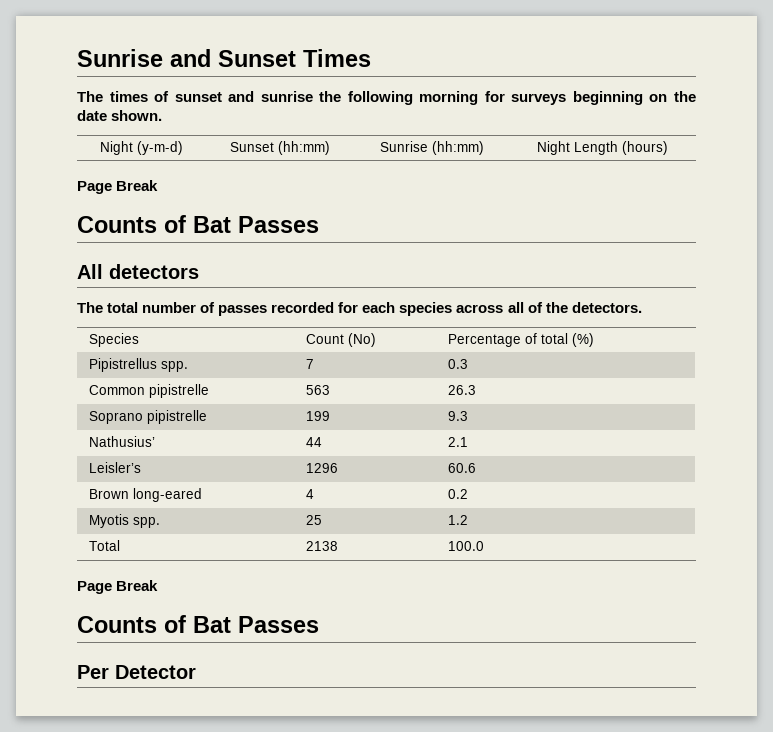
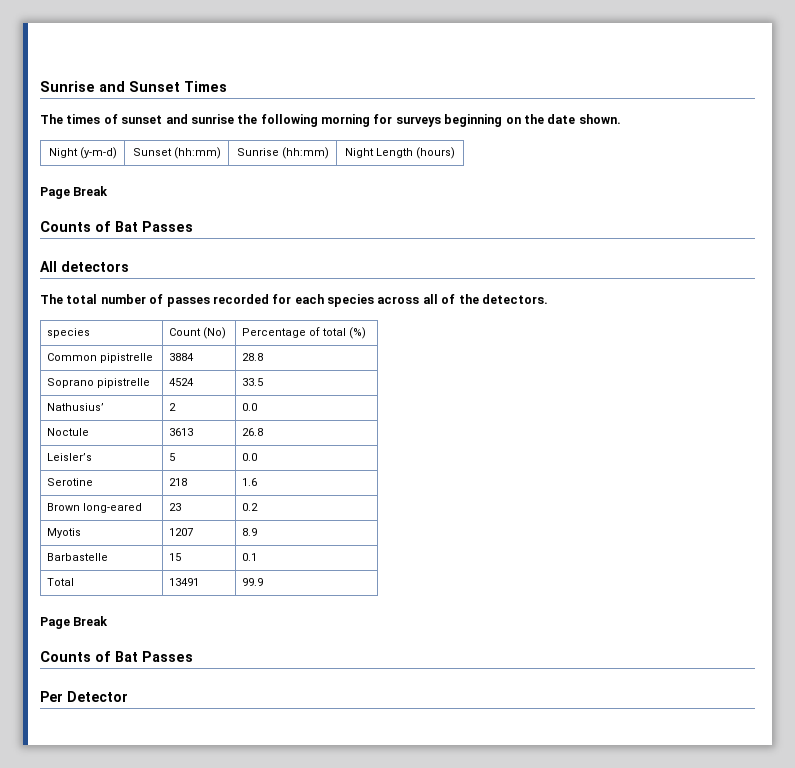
[88,333,139,347] Species -> [47,328,91,338] species
[88,358,188,372] [305,359,314,369] [447,359,468,369] // Pipistrellus spp. | 7 | 0.3 -> (367, 333) none
[305,385,330,395] [447,385,476,395] 563 | 26.3 -> [169,353,195,361] [242,353,264,361] 3884 | 28.8
[305,411,330,421] [447,411,468,421] 199 | 9.3 -> [169,378,195,386] [242,378,264,386] 4524 | 33.5
[305,437,322,447] [447,437,468,447] [88,462,141,473] [305,463,338,473] [447,463,476,473] 44 | 2.1 // Leisler’s | 1296 | 60.6 -> [169,403,177,411] [242,403,258,411] [47,428,90,436] [169,428,194,436] [242,428,264,436] [47,453,93,461] [169,453,176,461] [242,453,258,461] [47,478,94,486] [169,478,188,486] [242,478,258,486] 2 | 0.0 // Noctule | 3613 | 26.8 // Leisler’s | 5 | 0.0 // Serotine | 218 | 1.6
[305,489,314,499] 4 -> [169,503,182,511] 23
[132,517,160,528] [305,515,322,525] [447,515,468,525] spp. | 25 | 1.2 -> [169,528,194,536] [242,528,258,536] [47,553,109,561] [169,553,182,561] [242,553,258,561] | 1207 | 8.9 // Barbastelle | 15 | 0.1
[305,541,338,551] [447,541,484,551] 2138 | 100.0 -> [169,578,200,586] [242,578,264,586] 13491 | 99.9

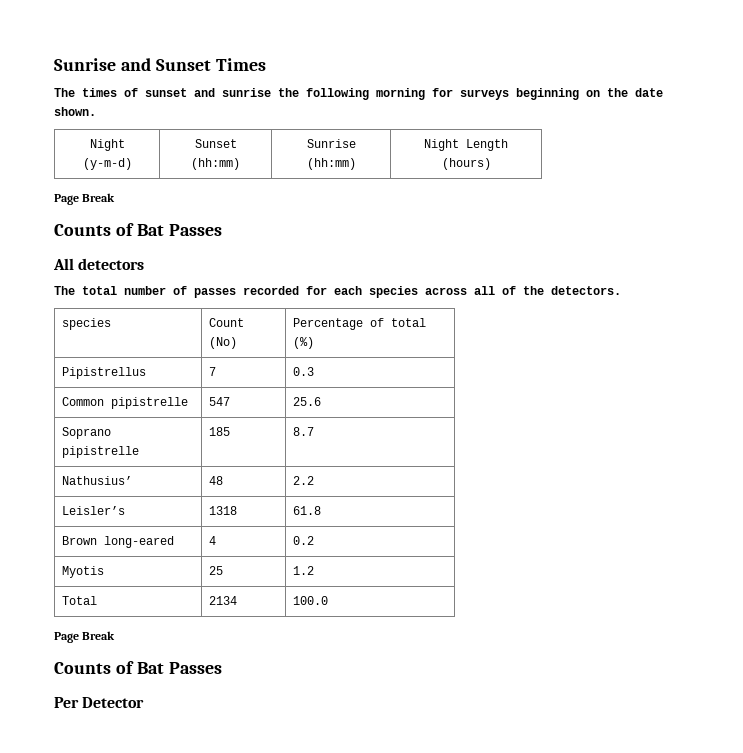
(367, 333) none -> [61,367,146,379] [208,367,216,376] [292,367,314,376] // Pipistrellus | 7 | 0.3
[169,353,195,361] [242,353,264,361] 3884 | 28.8 -> [208,397,230,406] [292,397,321,406] 547 | 25.6
[169,378,195,386] [242,378,264,386] 4524 | 33.5 -> [208,427,230,436] [292,427,314,436] 185 | 8.7
[169,403,177,411] [242,403,258,411] [47,428,90,436] [169,428,194,436] [242,428,264,436] [47,453,93,461] [169,453,176,461] [242,453,258,461] [47,478,94,486] [169,478,188,486] [242,478,258,486] 2 | 0.0 // Noctule | 3613 | 26.8 // Leisler’s | 5 | 0.0 // Serotine | 218 | 1.6 -> [208,476,223,485] [292,476,314,485] [61,506,125,515] [208,506,237,515] [292,506,321,515] 48 | 2.2 // Leisler’s | 1318 | 61.8
[169,503,182,511] 23 -> [208,536,216,545] 4
[169,528,194,536] [242,528,258,536] [47,553,109,561] [169,553,182,561] [242,553,258,561] 1207 | 8.9 // Barbastelle | 15 | 0.1 -> [208,566,223,575] [292,566,314,575] 25 | 1.2
[169,578,200,586] [242,578,264,586] 13491 | 99.9 -> [208,596,237,605] [292,596,328,605] 2134 | 100.0

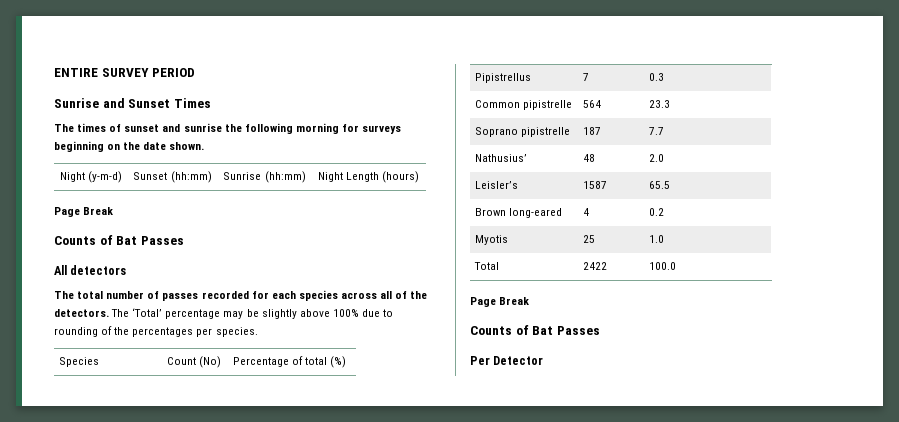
(54, 64) none -> [54,68,196,77] ENTIRE SURVEY PERIOD //
[61,318,111,330] // species -> [111,308,394,319] [54,326,258,337] [58,357,99,367] The ‘Total’ percentage may be slightly above 100% due to rounding of the percentages per species. // Species
[208,397,230,406] [292,397,321,406] 547 | 25.6 -> [582,100,601,108] [648,100,670,108] 564 | 23.3
[208,427,230,436] [292,427,314,436] 185 | 8.7 -> [582,127,601,135] [648,127,664,135] 187 | 7.7
[292,476,314,485] 2.2 -> [648,154,664,162] 2.0
[208,506,237,515] [292,506,321,515] 1318 | 61.8 -> [582,181,607,189] [648,181,670,189] 1587 | 65.5
[292,566,314,575] 1.2 -> [648,235,664,243] 1.0
[208,596,237,605] 2134 -> [582,262,607,270] 2422

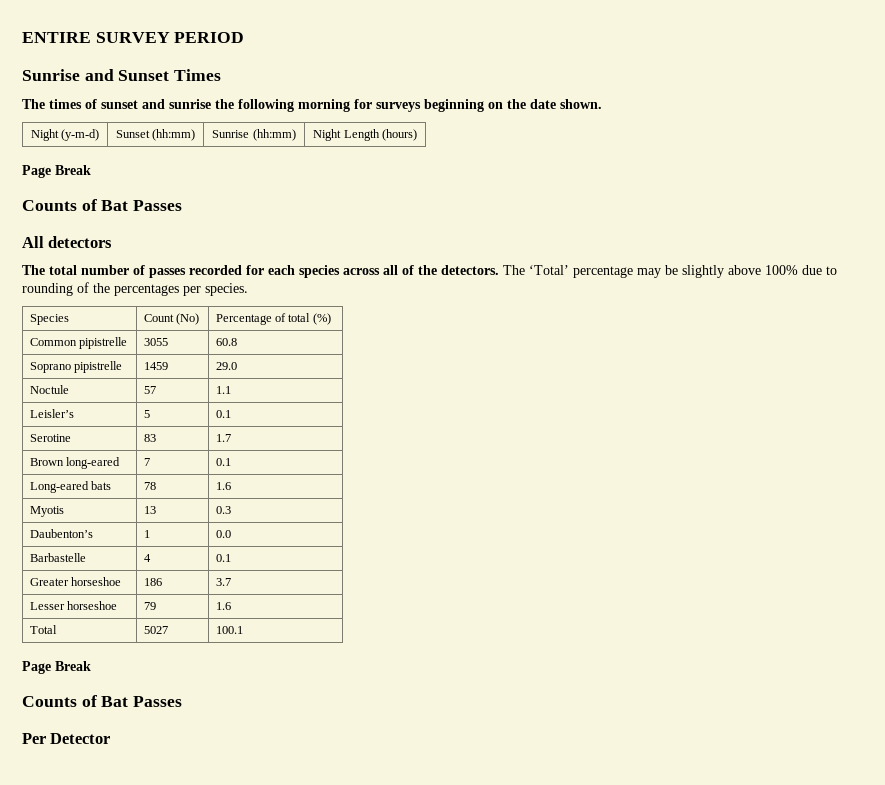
[474,73,531,83] [582,73,589,81] [648,73,664,81] // Pipistrellus | 7 | 0.3 -> (331, 319) none
[582,100,601,108] [648,100,670,108] 564 | 23.3 -> [143,338,168,346] [215,338,237,346] 3055 | 60.8
[582,127,601,135] [648,127,664,135] [474,154,527,162] [582,154,595,162] [648,154,664,162] [474,181,518,189] [582,181,607,189] [648,181,670,189] [474,208,563,218] [582,208,589,216] [648,208,664,216] [474,235,508,245] [582,235,595,243] [648,235,664,243] 187 | 7.7 // Nathusius’ | 48 | 2.0 // Leisler’s | 1587 | 65.5 // Brown long-eared | 4 | 0.2 // Myotis | 25 | 1.0 -> [143,362,168,370] [215,362,237,370] [29,385,69,394] [143,386,156,394] [215,386,231,394] [29,409,74,418] [143,410,150,418] [215,410,231,418] [29,434,71,442] [143,434,156,442] [215,434,231,442] [29,457,120,469] [143,458,150,466] [215,458,231,466] [29,481,111,493] [143,482,156,490] [215,482,231,490] [29,506,64,517] [143,506,156,514] [215,506,231,514] [29,529,93,538] [143,530,150,538] [215,530,231,538] [29,553,86,562] [143,554,151,562] [215,554,231,562] [29,577,121,586] [143,578,162,586] [215,578,231,586] [29,601,117,610] [143,602,156,610] [215,602,231,610] 1459 | 29.0 // Noctule | 57 | 1.1 // Leisler’s | 5 | 0.1 // Serotine | 83 | 1.7 // Brown long-eared | 7 | 0.1 // Long-eared bats | 78 | 1.6 // Myotis | 13 | 0.3 // Daubenton’s | 1 | 0.0 // Barbastelle | 4 | 0.1 // Greater horseshoe | 186 | 3.7 // Lesser horseshoe | 79 | 1.6
[582,262,607,270] [648,262,676,270] 2422 | 100.0 -> [143,626,168,634] [215,626,243,634] 5027 | 100.1

